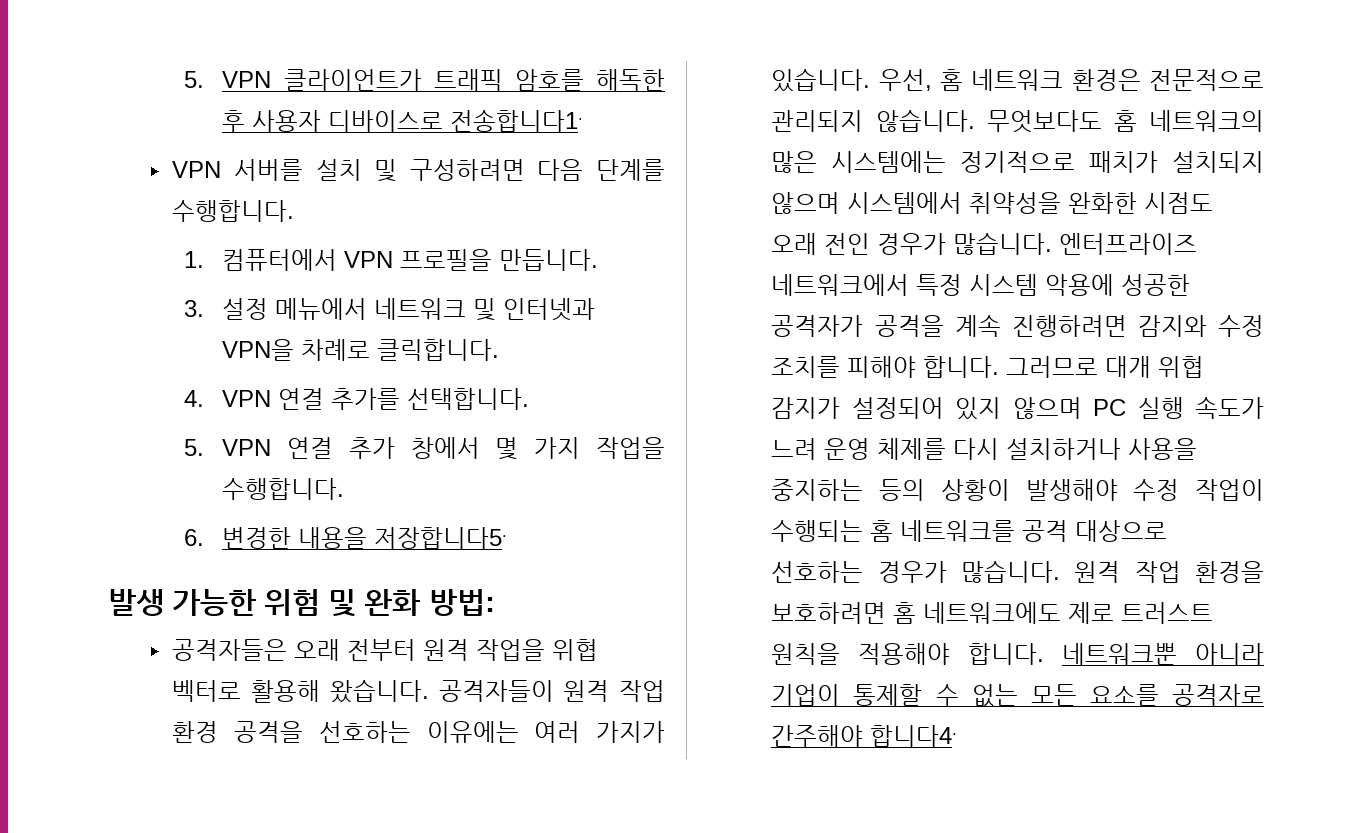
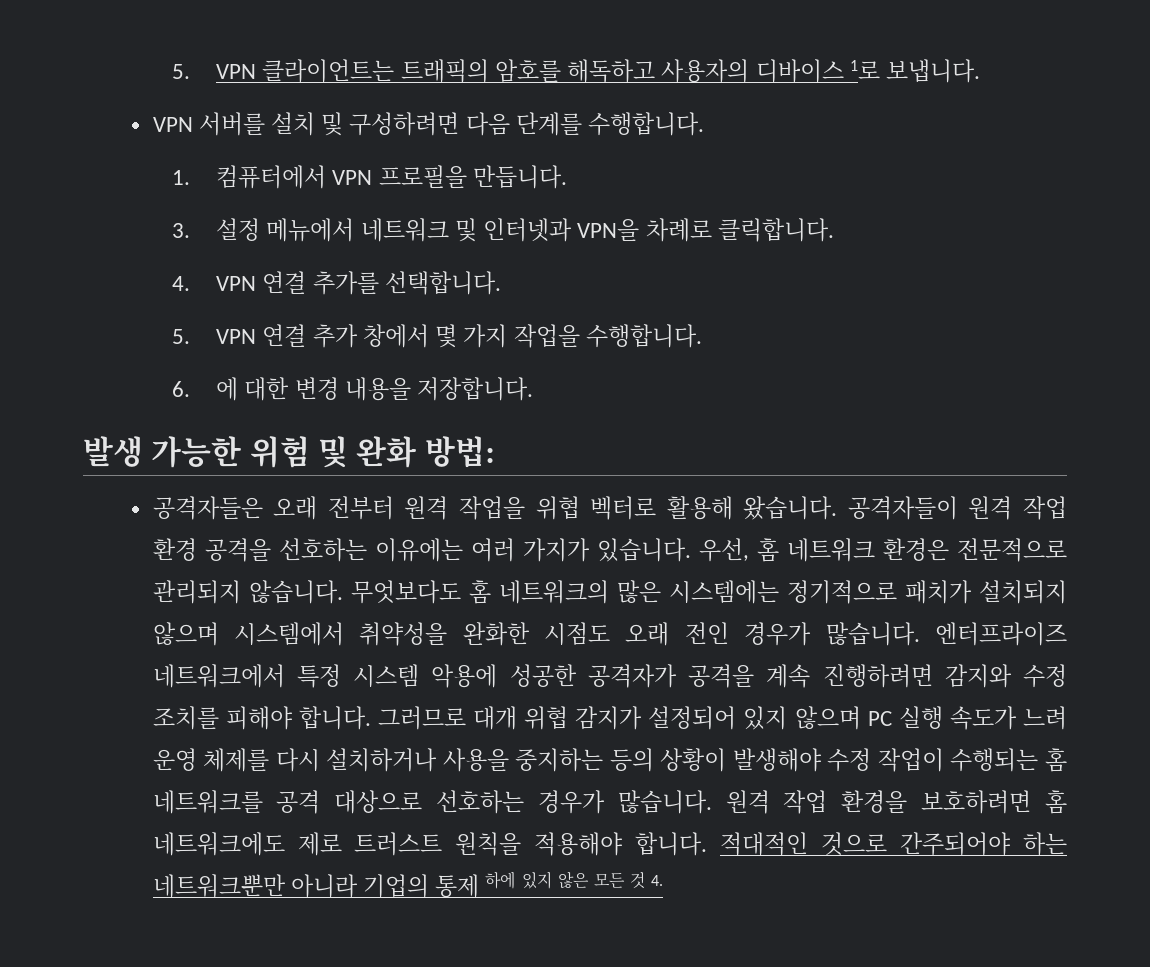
[184,69,665,91] [222,109,584,132] 5. VPN 클라이언트가 트래픽 암호를 해독한 후 사용자 디바이스로 전송합니다1. -> [171,59,980,83] 5. VPN 클라이언트는 트래픽의 암호를 해독하고 사용자의 디바이스 1로 보냅니다.
[222,527,508,549] 변경한 내용을 저장합니다5. -> [216,377,534,401] 에 대한 변경 내용을 저장합니다.
[1062,643,1264,665] [771,684,1264,707] [771,725,958,747] 네트워크뿐 아니라 기업이 통제할 수 없는 모든 요소를 공격자로 간주해야 합니다4. -> [720,832,1067,856] [152,871,664,898] 적대적인 것으로 간주되어야 하는 네트워크뿐만 아니라 기업의 통제 하에 있지 않은 모든 것 4.

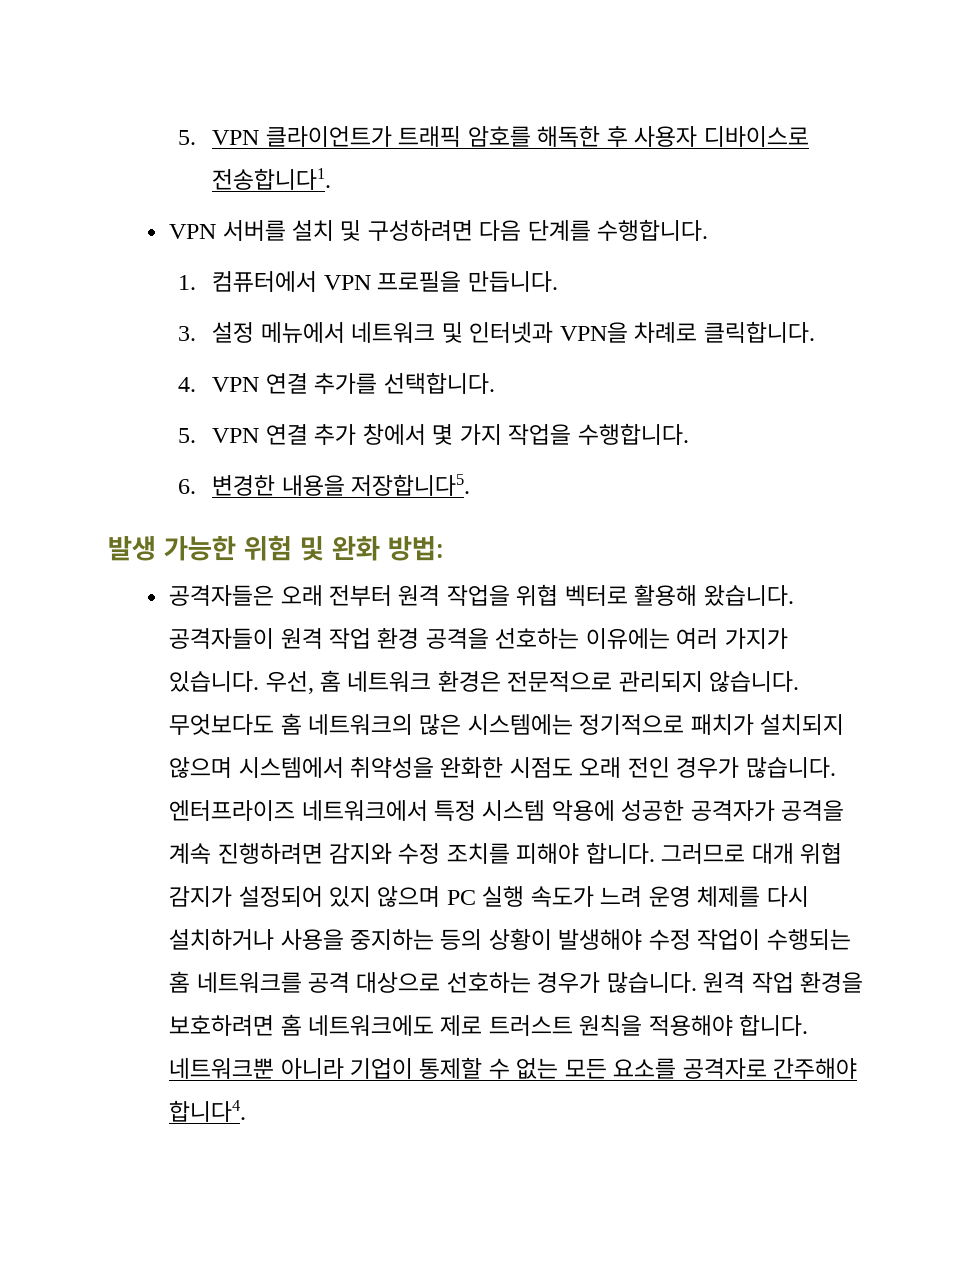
[171,59,980,83] 5. VPN 클라이언트는 트래픽의 암호를 해독하고 사용자의 디바이스 1로 보냅니다. -> [177,125,809,148] [212,168,332,190] 5. VPN 클라이언트가 트래픽 암호를 해독한 후 사용자 디바이스로 전송합니다1.
[216,377,534,401] 에 대한 변경 내용을 저장합니다. -> [212,474,471,496] 변경한 내용을 저장합니다5.
[720,832,1067,856] [152,871,664,898] 적대적인 것으로 간주되어야 하는 네트워크뿐만 아니라 기업의 통제 하에 있지 않은 모든 것 4. -> [169,1057,858,1079] [169,1100,247,1122] 네트워크뿐 아니라 기업이 통제할 수 없는 모든 요소를 공격자로 간주해야 합니다4.

